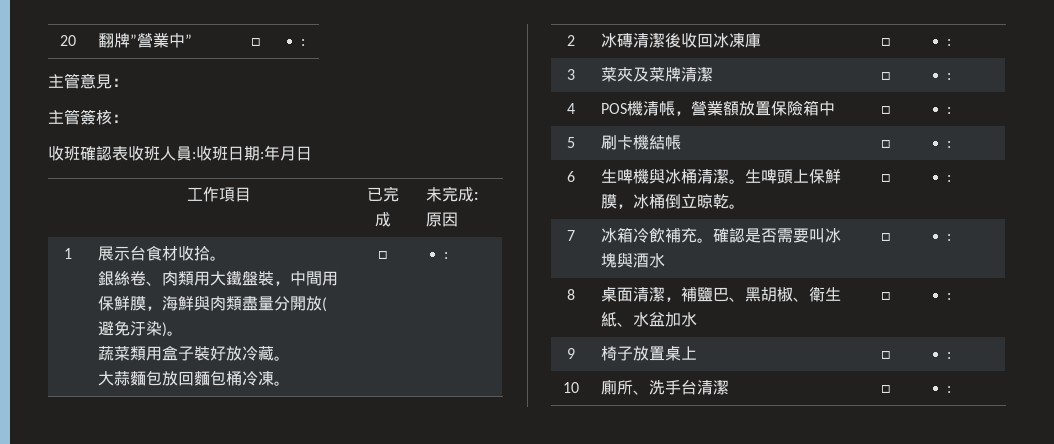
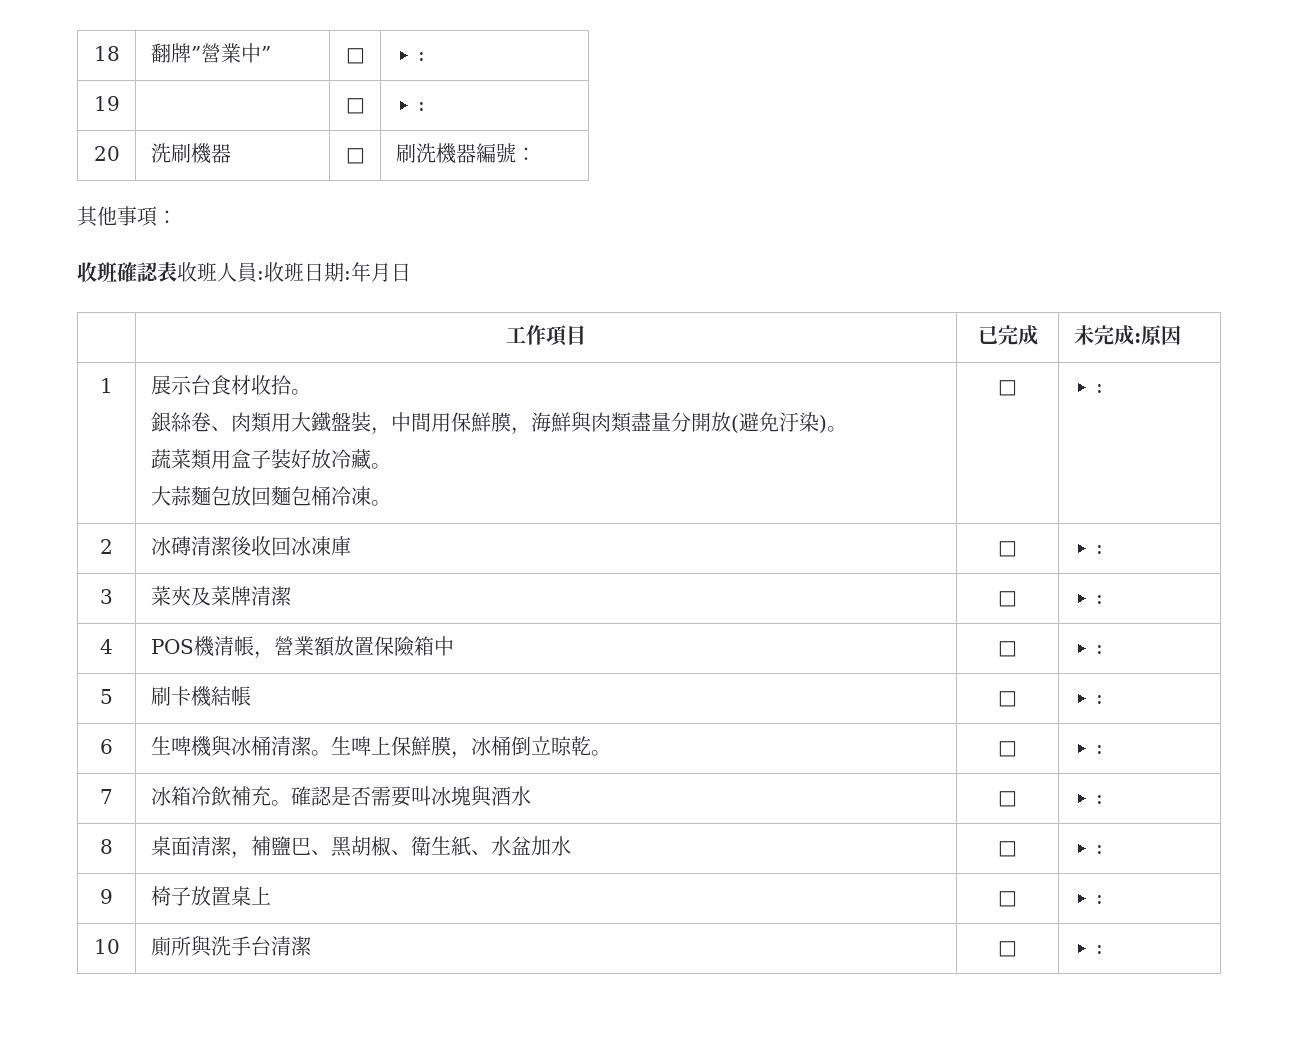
[60,35,76,46] 20 -> [93,46,120,61] 18
[48,73,128,89] [48,109,112,125] // 主管意見： // 主管簽核 -> [93,96,120,111] [345,98,365,114] [417,102,425,111] [93,146,120,161] [150,143,231,164] [345,148,365,164] [395,143,536,164] [77,206,157,227] // 19 | | □ | : // 20 | 洗刷機器 | □ | 刷洗機器編號： // 其他事項
[777,169,794,184] 頭 -> (371, 746) none
[633,390,650,395] 、 -> [190,935,212,957] 與

